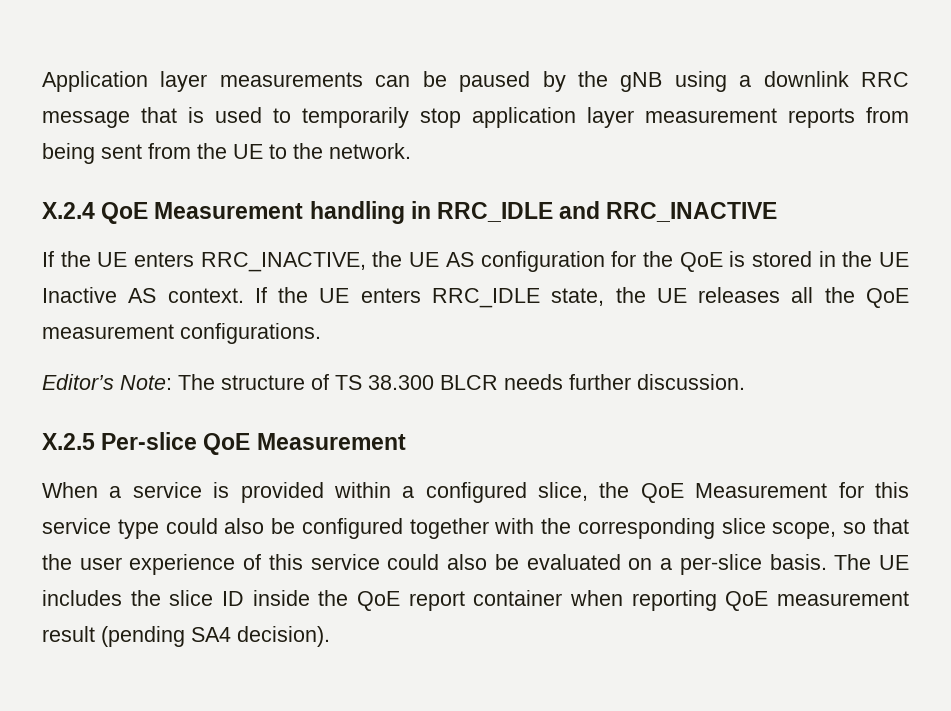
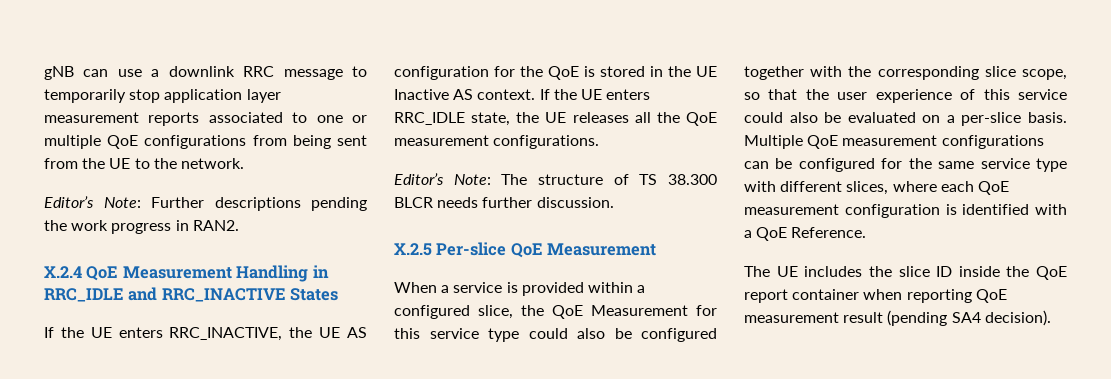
[42,71,727,92] Application layer measurements can be paused by the gNB using -> [44,66,142,80] gNB can use
[141,107,262,123] that is used -> (343, 74) none
(855, 118) none -> [208,112,367,123] [44,135,247,149] associated to one or multiple QoE configurations
(411, 151) none -> [44,196,367,211] [44,220,239,234] // Editor’s Note: Further descriptions pending the work progress in RAN2.
[309,201,405,224] handling -> [236,265,309,282] Handling
(778, 212) none -> [290,288,339,301] States
(827, 562) none -> [744,135,1044,149] [744,158,1067,172] [744,181,1009,195] [744,204,1067,218] [744,227,867,241] Multiple QoE measurement configurations can be configured for the same service type with different slices, where each QoE measurement configuration is identified with a QoE Reference. //

